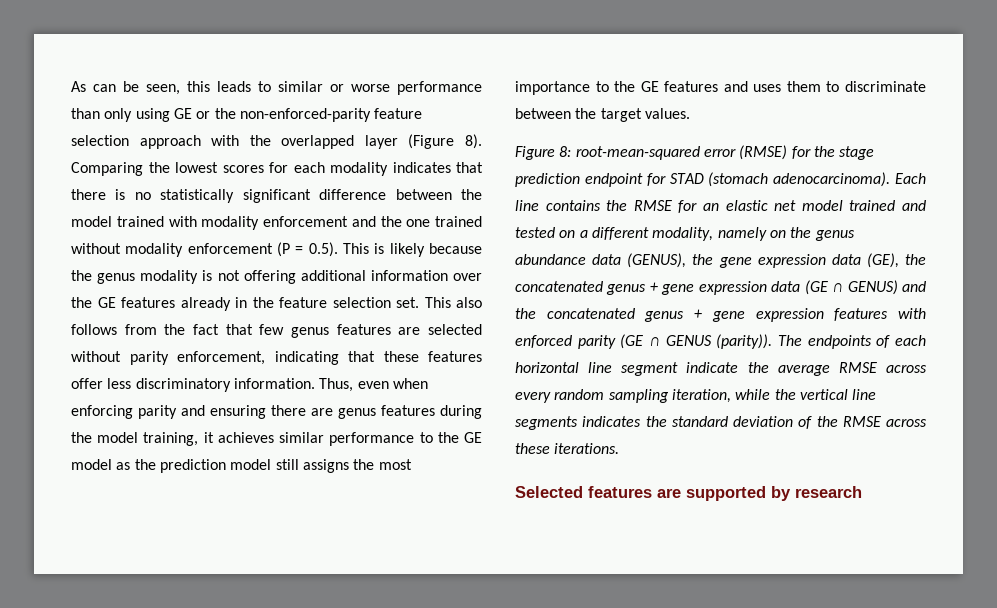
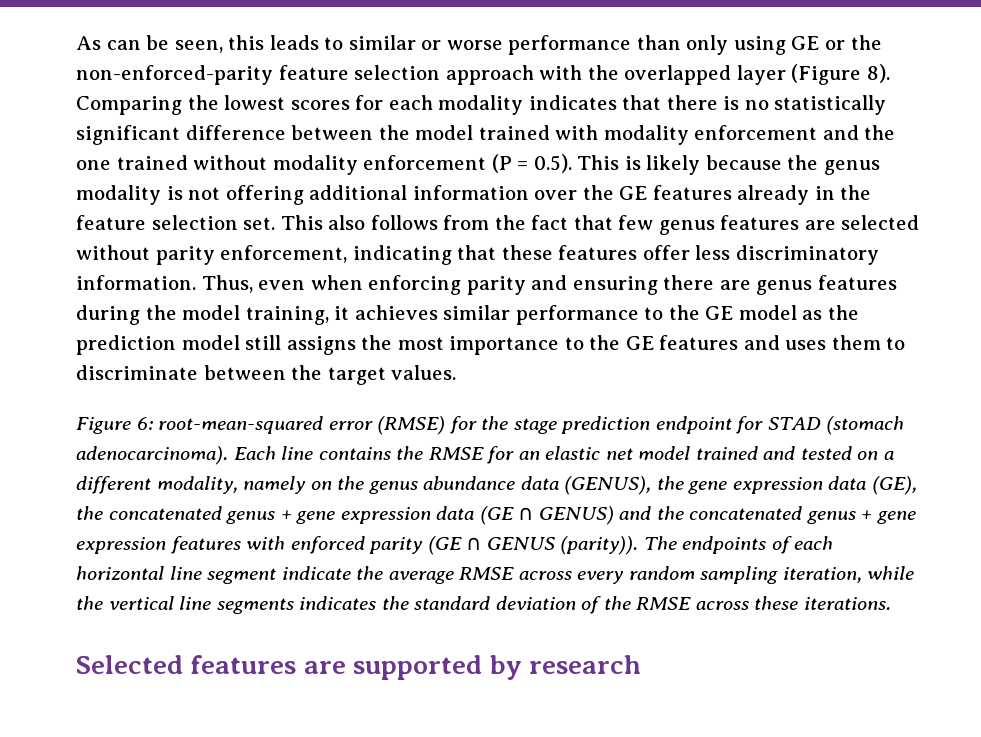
[559,146,572,157] 8: -> [136,417,153,430] 6:

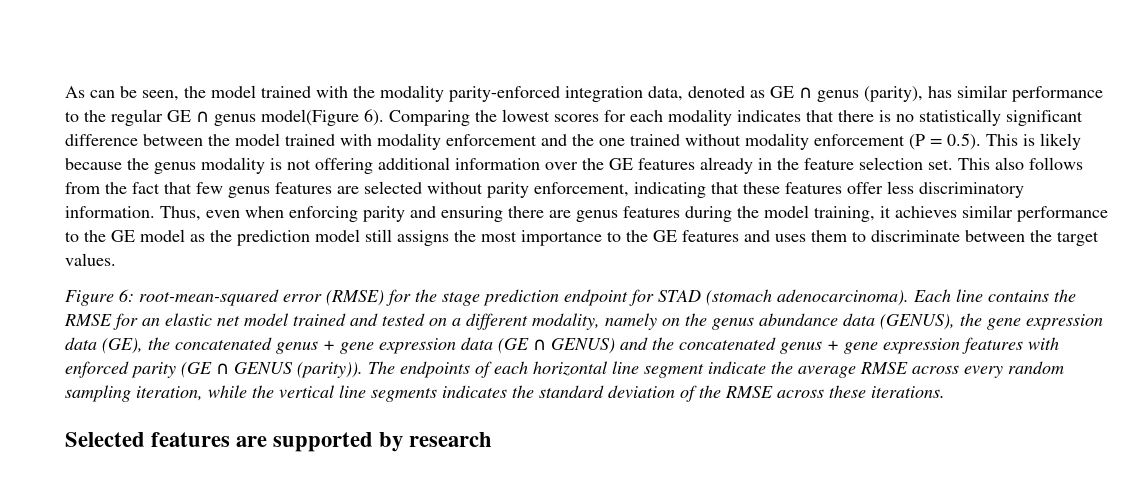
[228,35,882,55] [76,64,890,85] this leads to similar or worse performance than only using GE or the non-enforced-parity feature selection approach with the overlapped layer (Figure 8). -> [184,85,1103,102] [65,109,384,126] the model trained with the modality parity-enforced integration data, denoted as GE ∩ genus (parity), has similar performance to the regular GE ∩ genus model(Figure 6).

